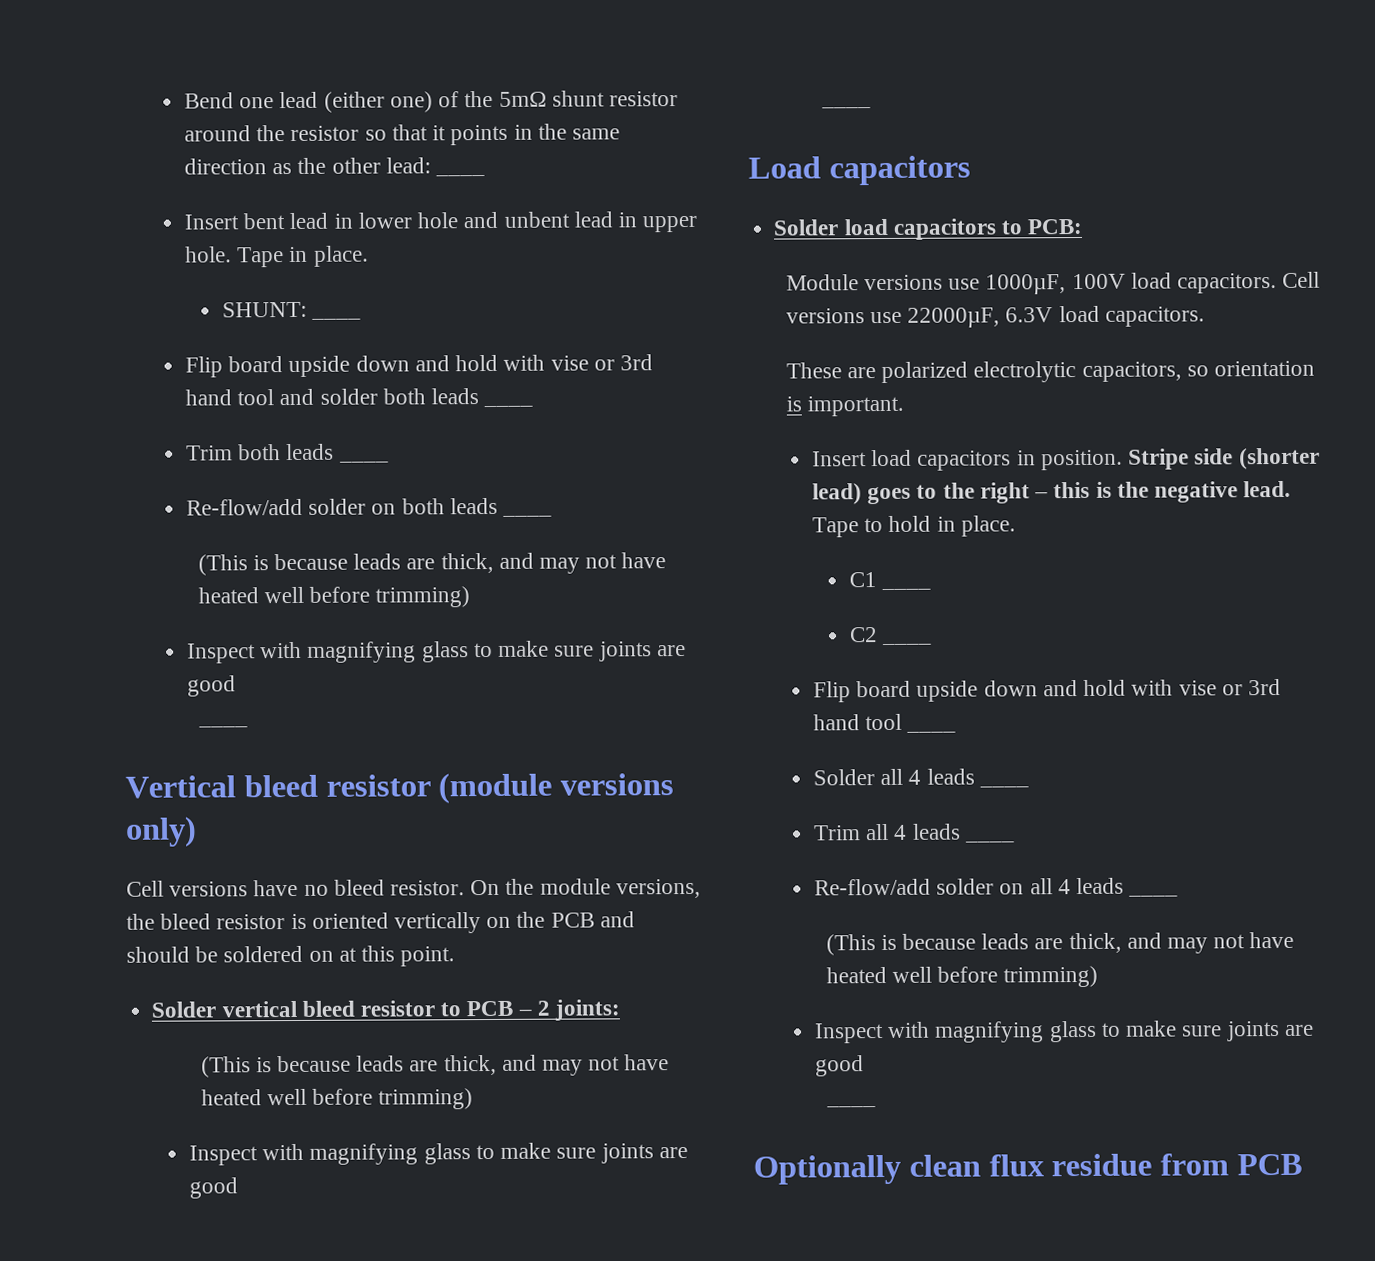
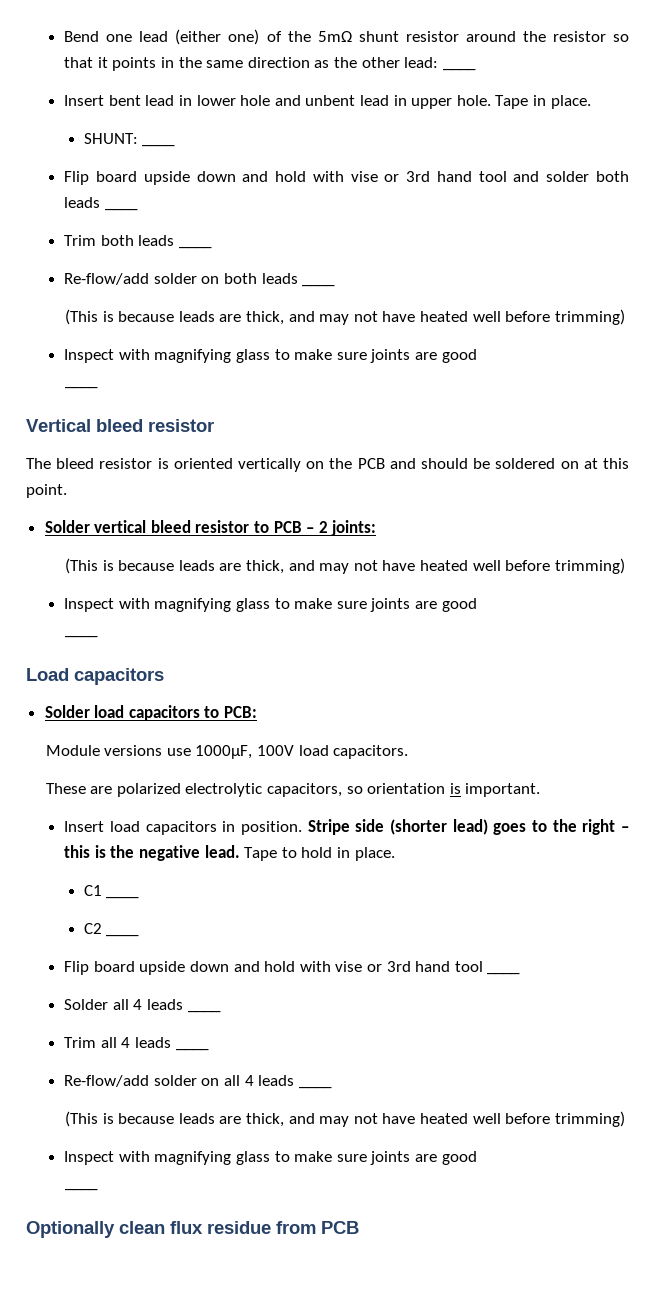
[438,772,675,804] [125,816,197,847] [126,878,701,899] [126,913,155,930] (module versions only) // Cell versions have no bleed resistor. On the module versions, the -> [26,458,51,469] // The
[1282,271,1321,288] [785,305,1205,328] Cell versions use 22000µF, 6.3V load capacitors. -> (409, 752) none

